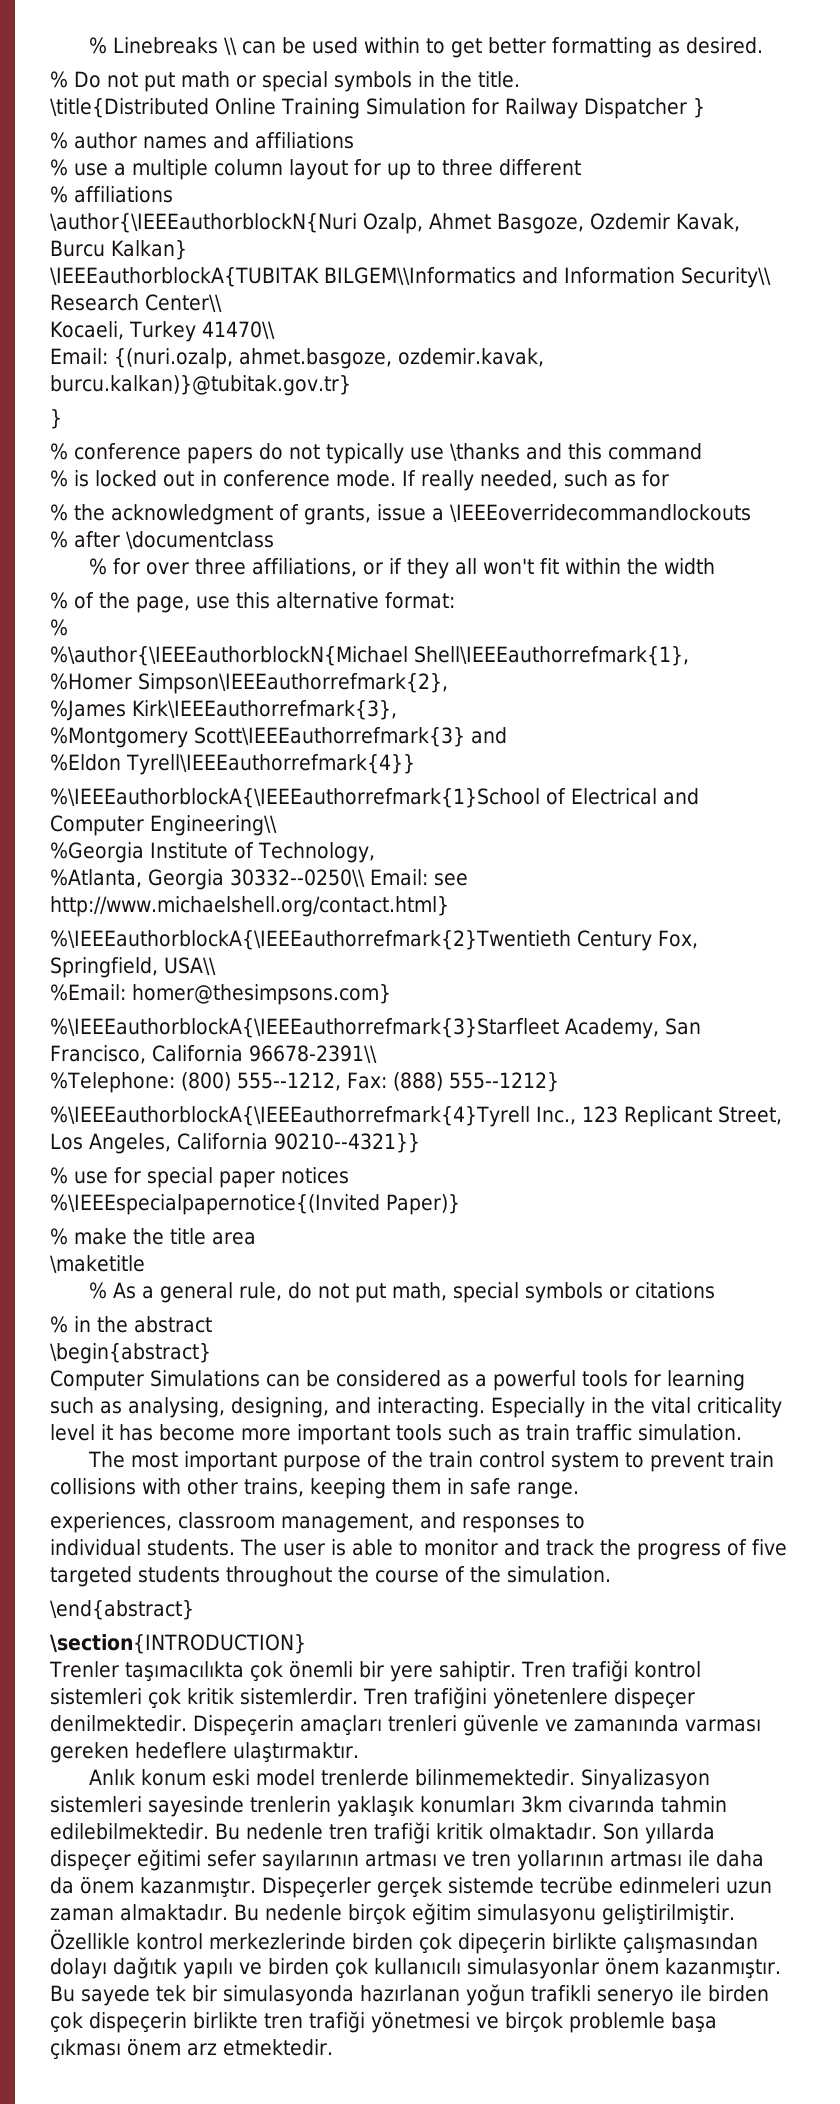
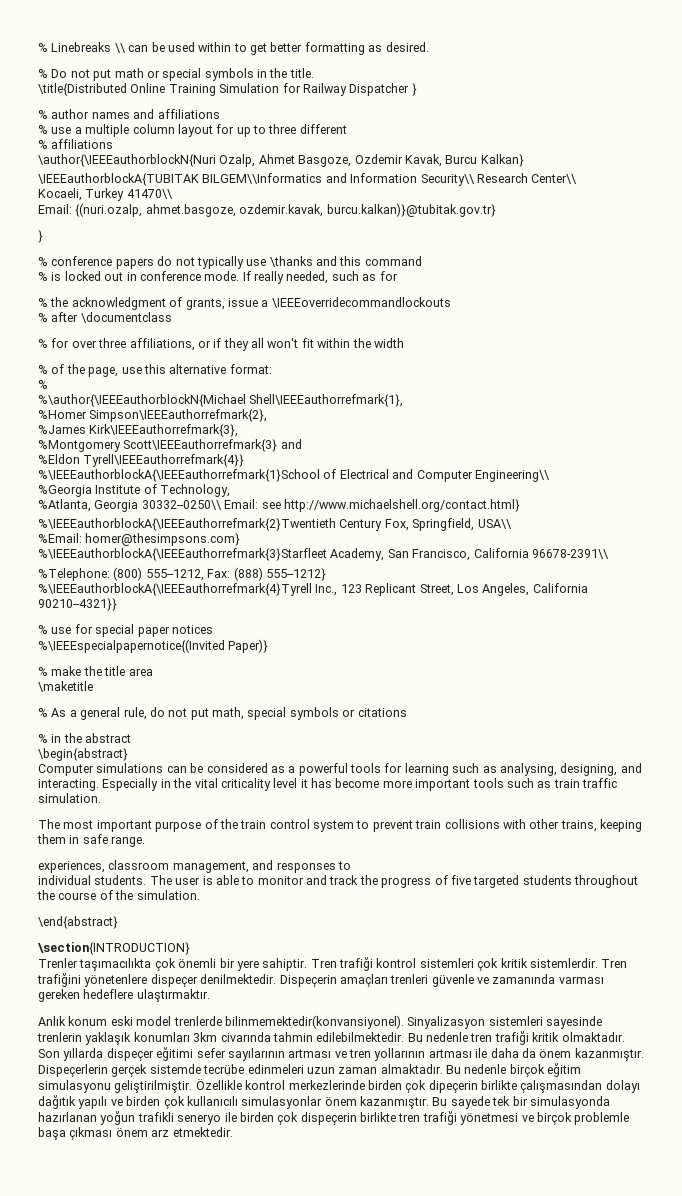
[150,1370,260,1387] Simulations -> [96,763,164,773] simulations
[414,1769,575,1786] bilinmemektedir. -> [224,1015,404,1029] bilinmemektedir(konvansiyonel).
[261,1877,371,1898] Dispeçerler -> [38,1064,108,1077] Dispeçerlerin

